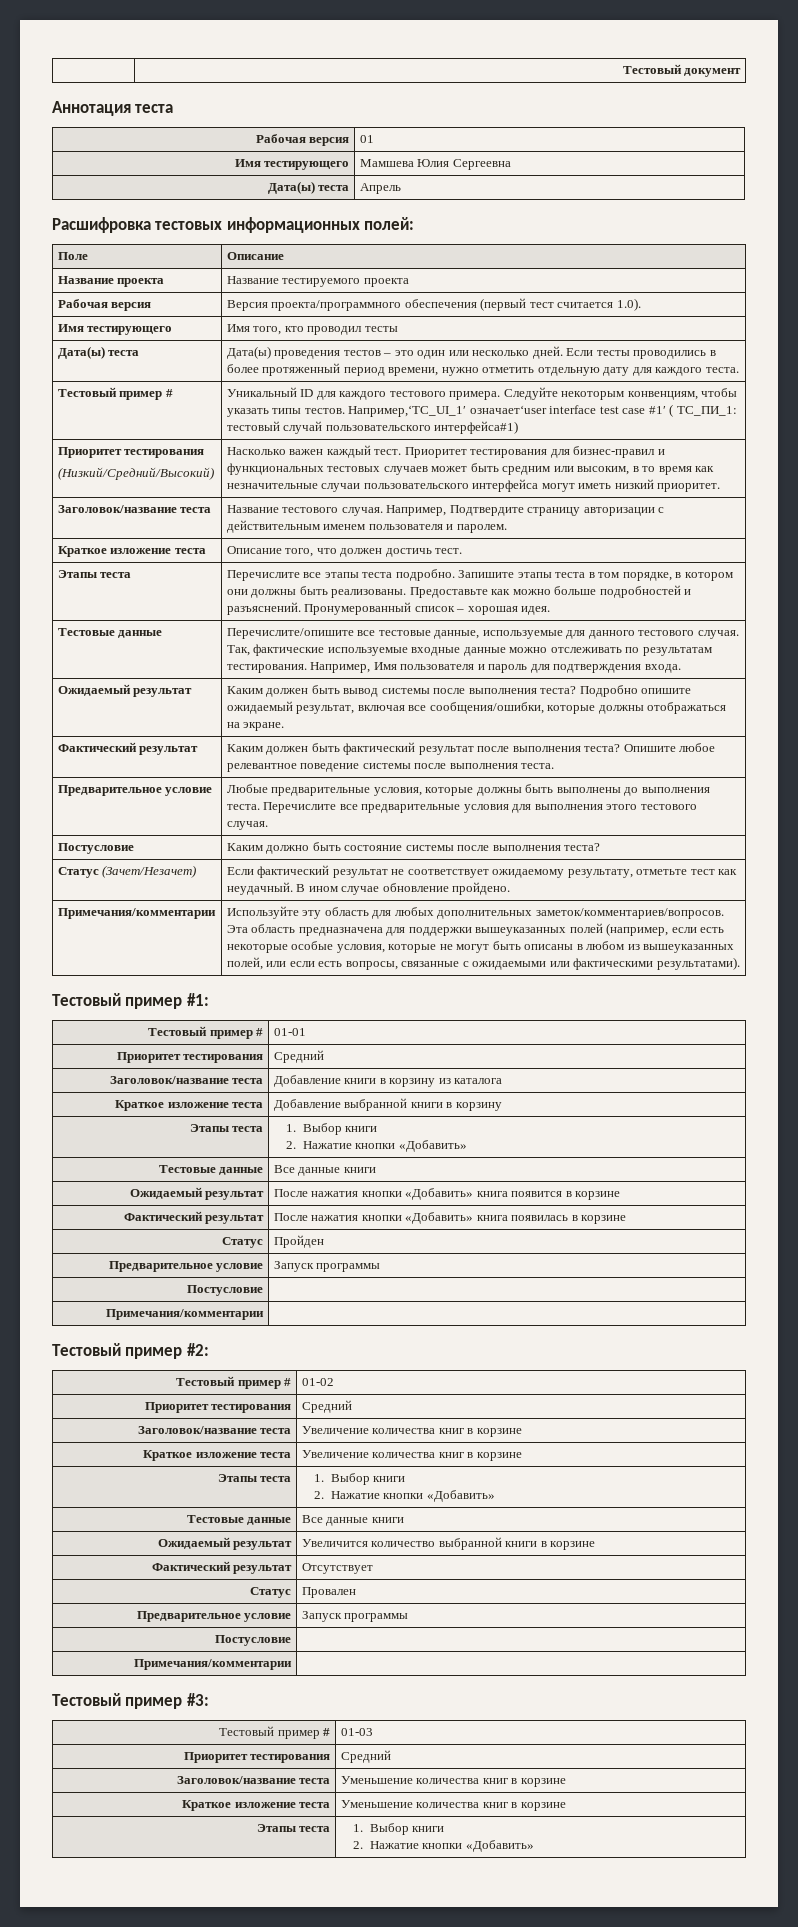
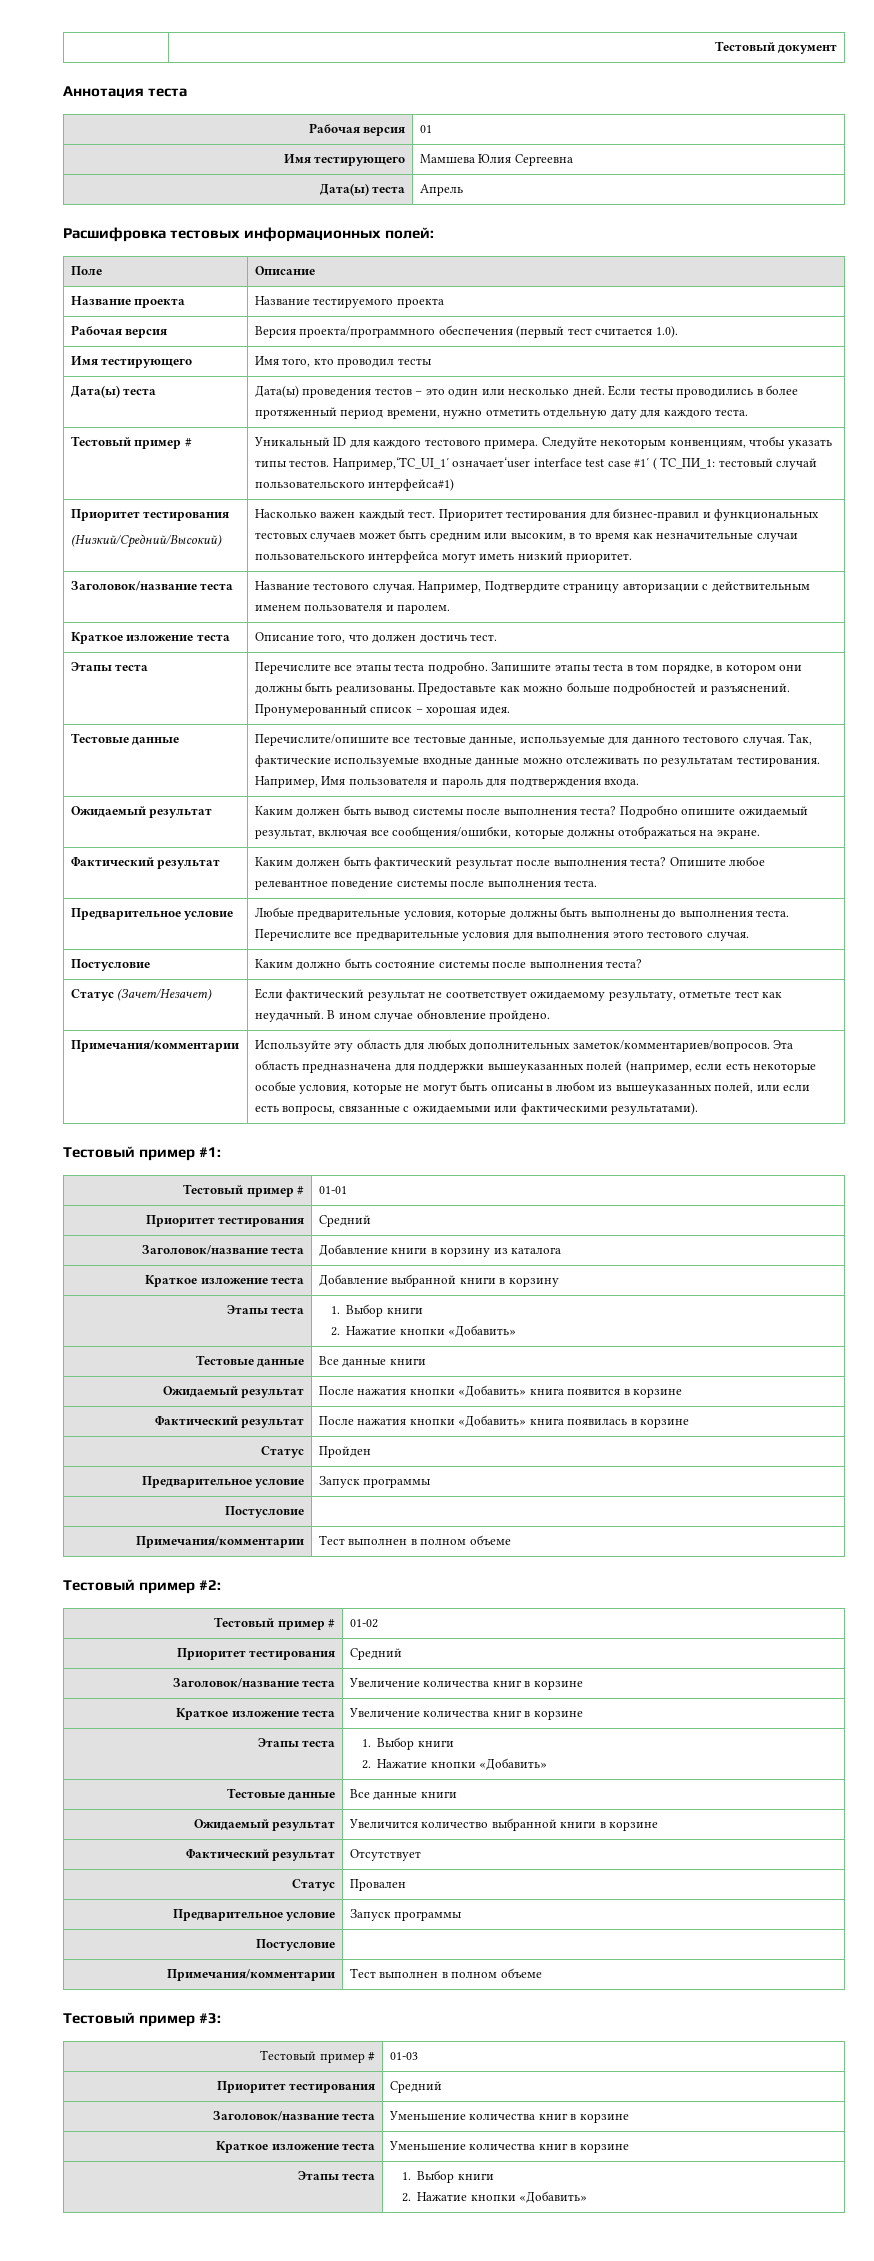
(265, 1314) none -> [318,1535,511,1545] Тест выполнен в полном объеме
(293, 1664) none -> [349,1968,542,1978] Тест выполнен в полном объеме

